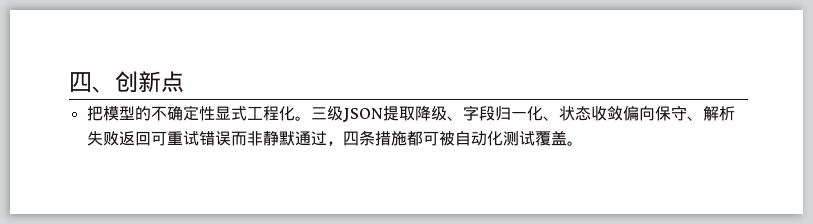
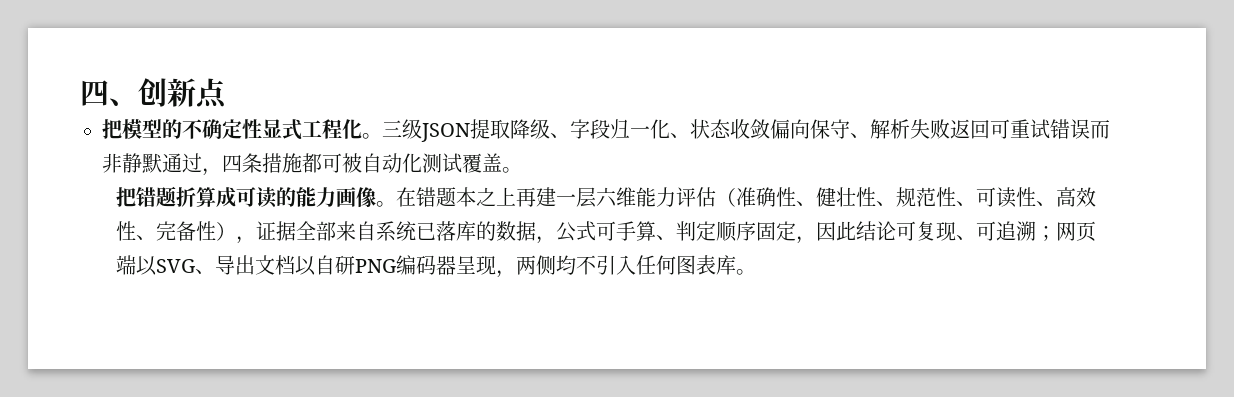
(583, 143) none -> [116,186,1097,208] [116,221,1097,244] [116,255,757,278] // 把错题折算成可读的能力画像。在错题本之上再建一层六维能力评估（准确性、健壮性、规范性、可读性、高效性、完备性），证据全部来自系统已落库的数据，公式可手算、判定顺序固定，因此结论可复现、可追溯；网页端以SVG、导出文档以自研PNG编码器呈现，两侧均不引入任何图表库。

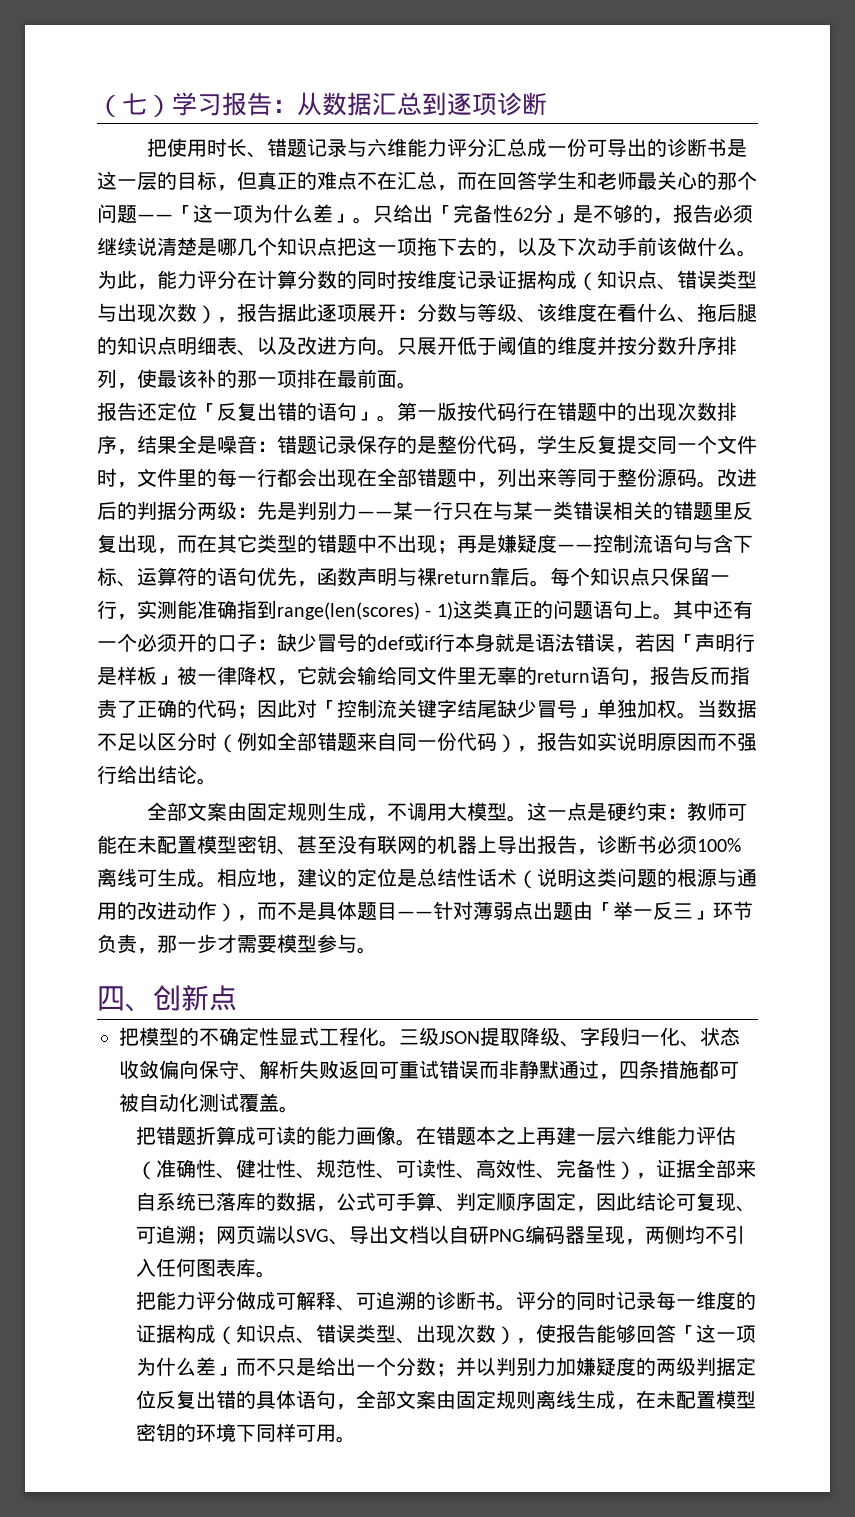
(80, 93) none -> [97,92,547,117] [147,138,748,158] [97,171,757,191] [97,204,753,224] [97,237,757,257] [97,270,757,291] [97,303,757,324] [97,336,737,356] [97,369,417,389] [97,402,737,422] [97,435,757,455] [97,468,757,488] [97,501,753,520] [97,534,753,554] [97,567,730,587] [97,600,753,620] [97,633,755,653] [97,666,750,686] [97,699,757,719] [97,732,757,753] [97,765,217,785] [147,802,748,822] [97,835,741,855] [97,868,757,889] [97,901,753,922] [97,934,377,954] （七）学习报告：从数据汇总到逐项诊断 // 把使用时长、错题记录与六维能力评分汇总成一份可导出的诊断书是这一层的目标，但真正的难点不在汇总，而在回答学生和老师最关心的那个问题——「这一项为什么差」。只给出「完备性62分」是不够的，报告必须继续说清楚是哪几个知识点把这一项拖下去的，以及下次动手前该做什么。为此，能力评分在计算分数的同时按维度记录证据构成（知识点、错误类型与出现次数），报告据此逐项展开：分数与等级、该维度在看什么、拖后腿的知识点明细表、以及改进方向。只展开低于阈值的维度并按分数升序排列，使最该补的那一项排在最前面。 // 报告还定位「反复出错的语句」。第一版按代码行在错题中的出现次数排序，结果全是噪音：错题记录保存的是整份代码，学生反复提交同一个文件时，文件里的每一行都会出现在全部错题中，列出来等同于整份源码。改进后的判据分两级：先是判别力——某一行只在与某一类错误相关的错题里反复出现，而在其它类型的错题中不出现；再是嫌疑度——控制流语句与含下标、运算符的语句优先，函数声明与裸return靠后。每个知识点只保留一行，实测能准确指到range(len(scores) - 1)这类真正的问题语句上。其中还有一个必须开的口子：缺少冒号的def或if行本身就是语法错误，若因「声明行是样板」被一律降权，它就会输给同文件里无辜的return语句，报告反而指责了正确的代码；因此对「控制流关键字结尾缺少冒号」单独加权。当数据不足以区分时（例如全部错题来自同一份代码），报告如实说明原因而不强行给出结论。 // 全部文案由固定规则生成，不调用大模型。这一点是硬约束：教师可能在未配置模型密钥、甚至没有联网的机器上导出报告，诊断书必须100%离线可生成。相应地，建议的定位是总结性话术（说明这类问题的根源与通用的改进动作），而不是具体题目——针对薄弱点出题由「举一反三」环节负责，那一步才需要模型参与。 //
(757, 272) none -> [135,1291,756,1311] [135,1324,756,1345] [135,1357,756,1377] [135,1390,756,1410] [135,1423,356,1443] // 把能力评分做成可解释、可追溯的诊断书。评分的同时记录每一维度的证据构成（知识点、错误类型、出现次数），使报告能够回答「这一项为什么差」而不只是给出一个分数；并以判别力加嫌疑度的两级判据定位反复出错的具体语句，全部文案由固定规则离线生成，在未配置模型密钥的环境下同样可用。

